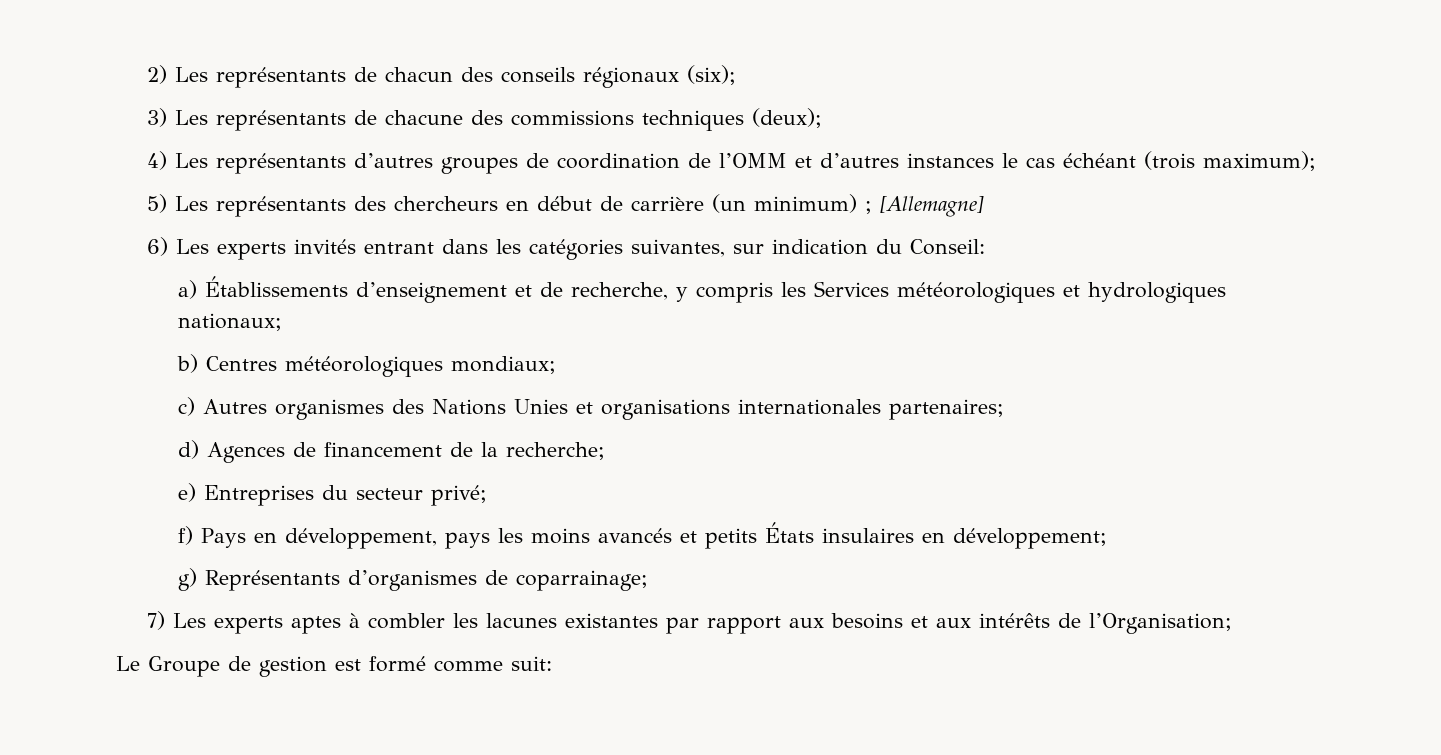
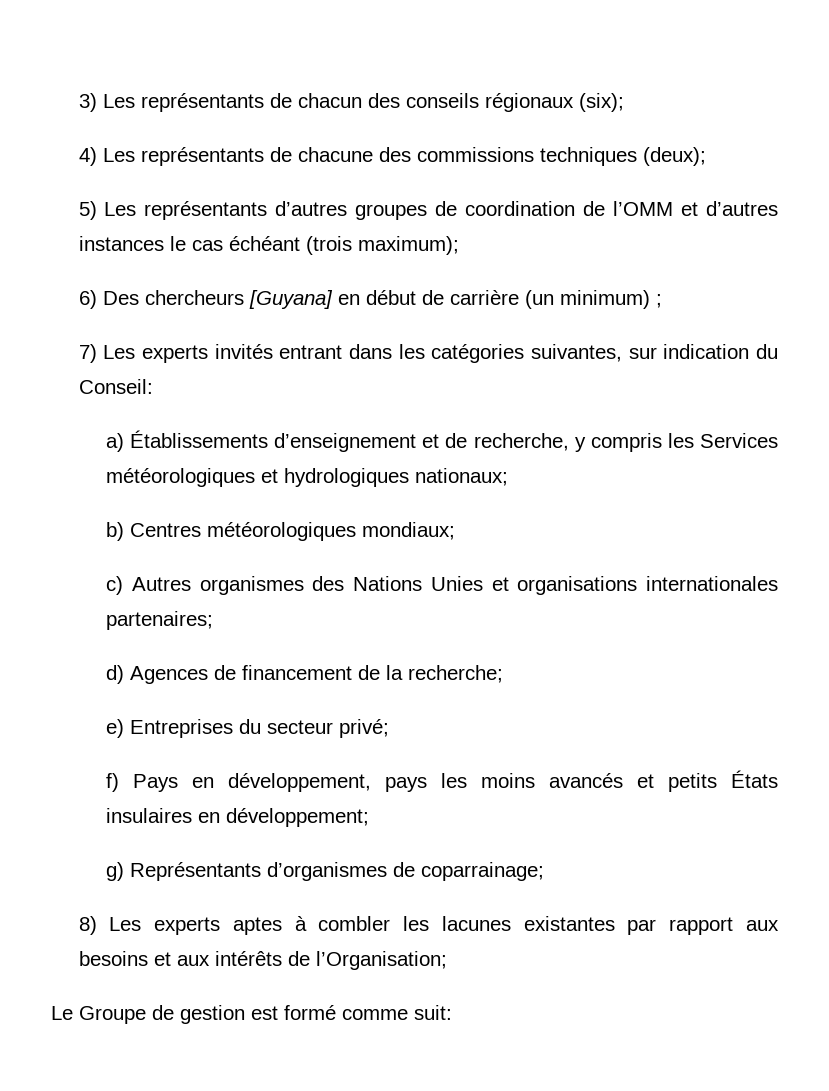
[146,65,167,84] 2) -> [78,93,97,112] 3)
[146,108,167,127] 3) -> [78,147,97,166] 4)
[146,151,167,170] 4) -> [78,201,97,220] 5)
[146,194,498,217] 5) Les représentants des chercheurs -> [78,290,333,309] 6) Des chercheurs [Guyana]
[879,195,984,217] [146,237,168,256] [Allemagne] // 6) -> [78,344,97,363] // 7)
[146,611,165,630] 7) -> [78,916,97,935] 8)

